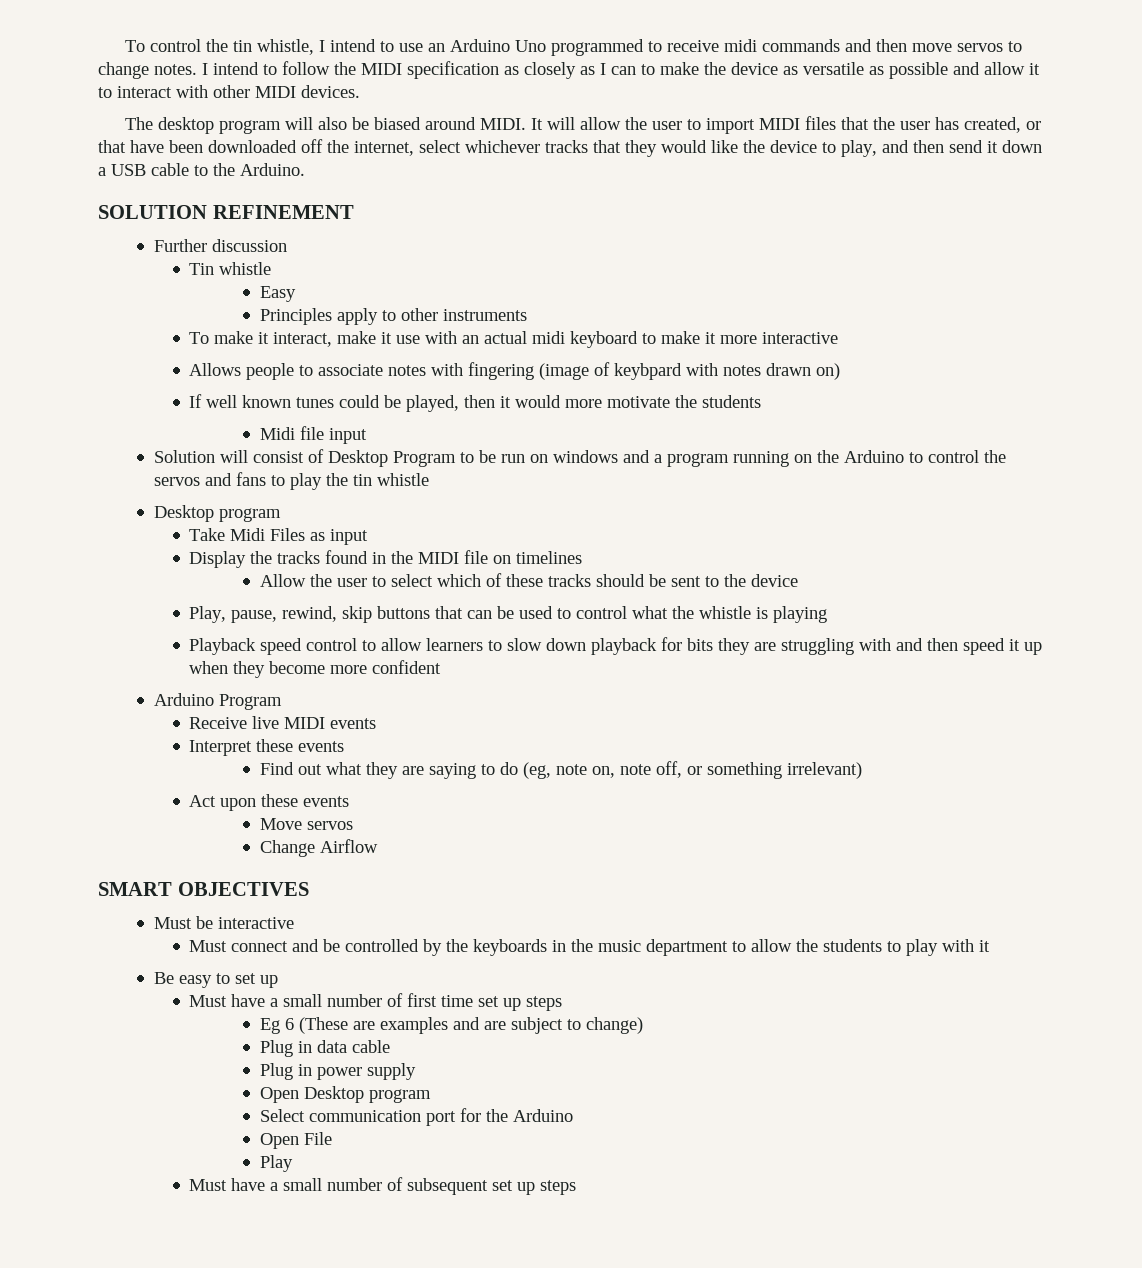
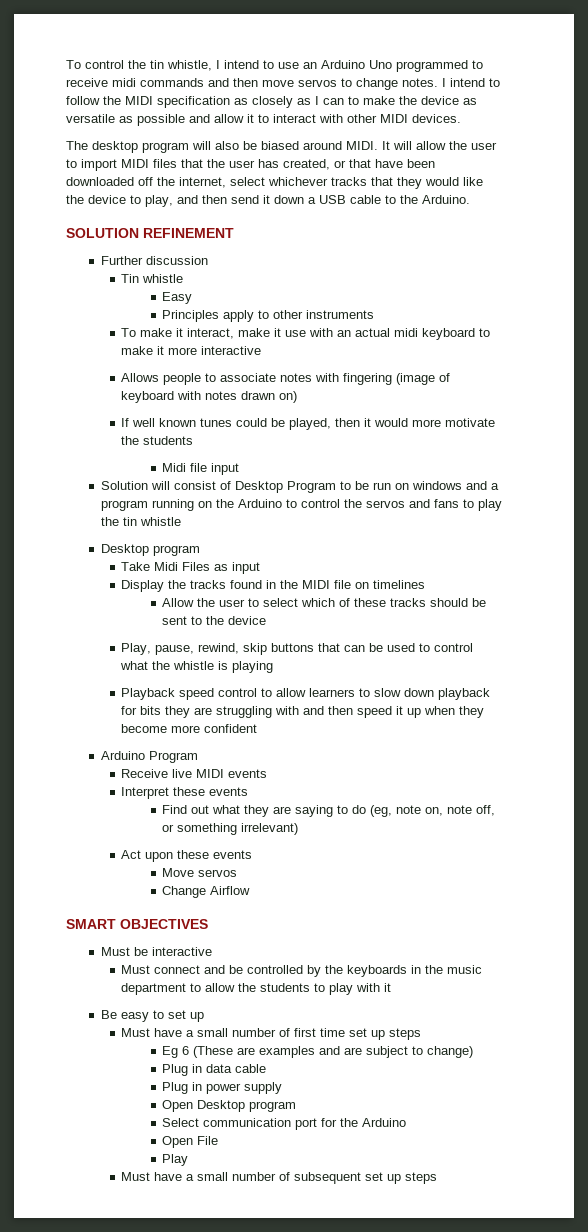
[614,363,683,380] keybpard -> [121,391,175,403] keyboard

